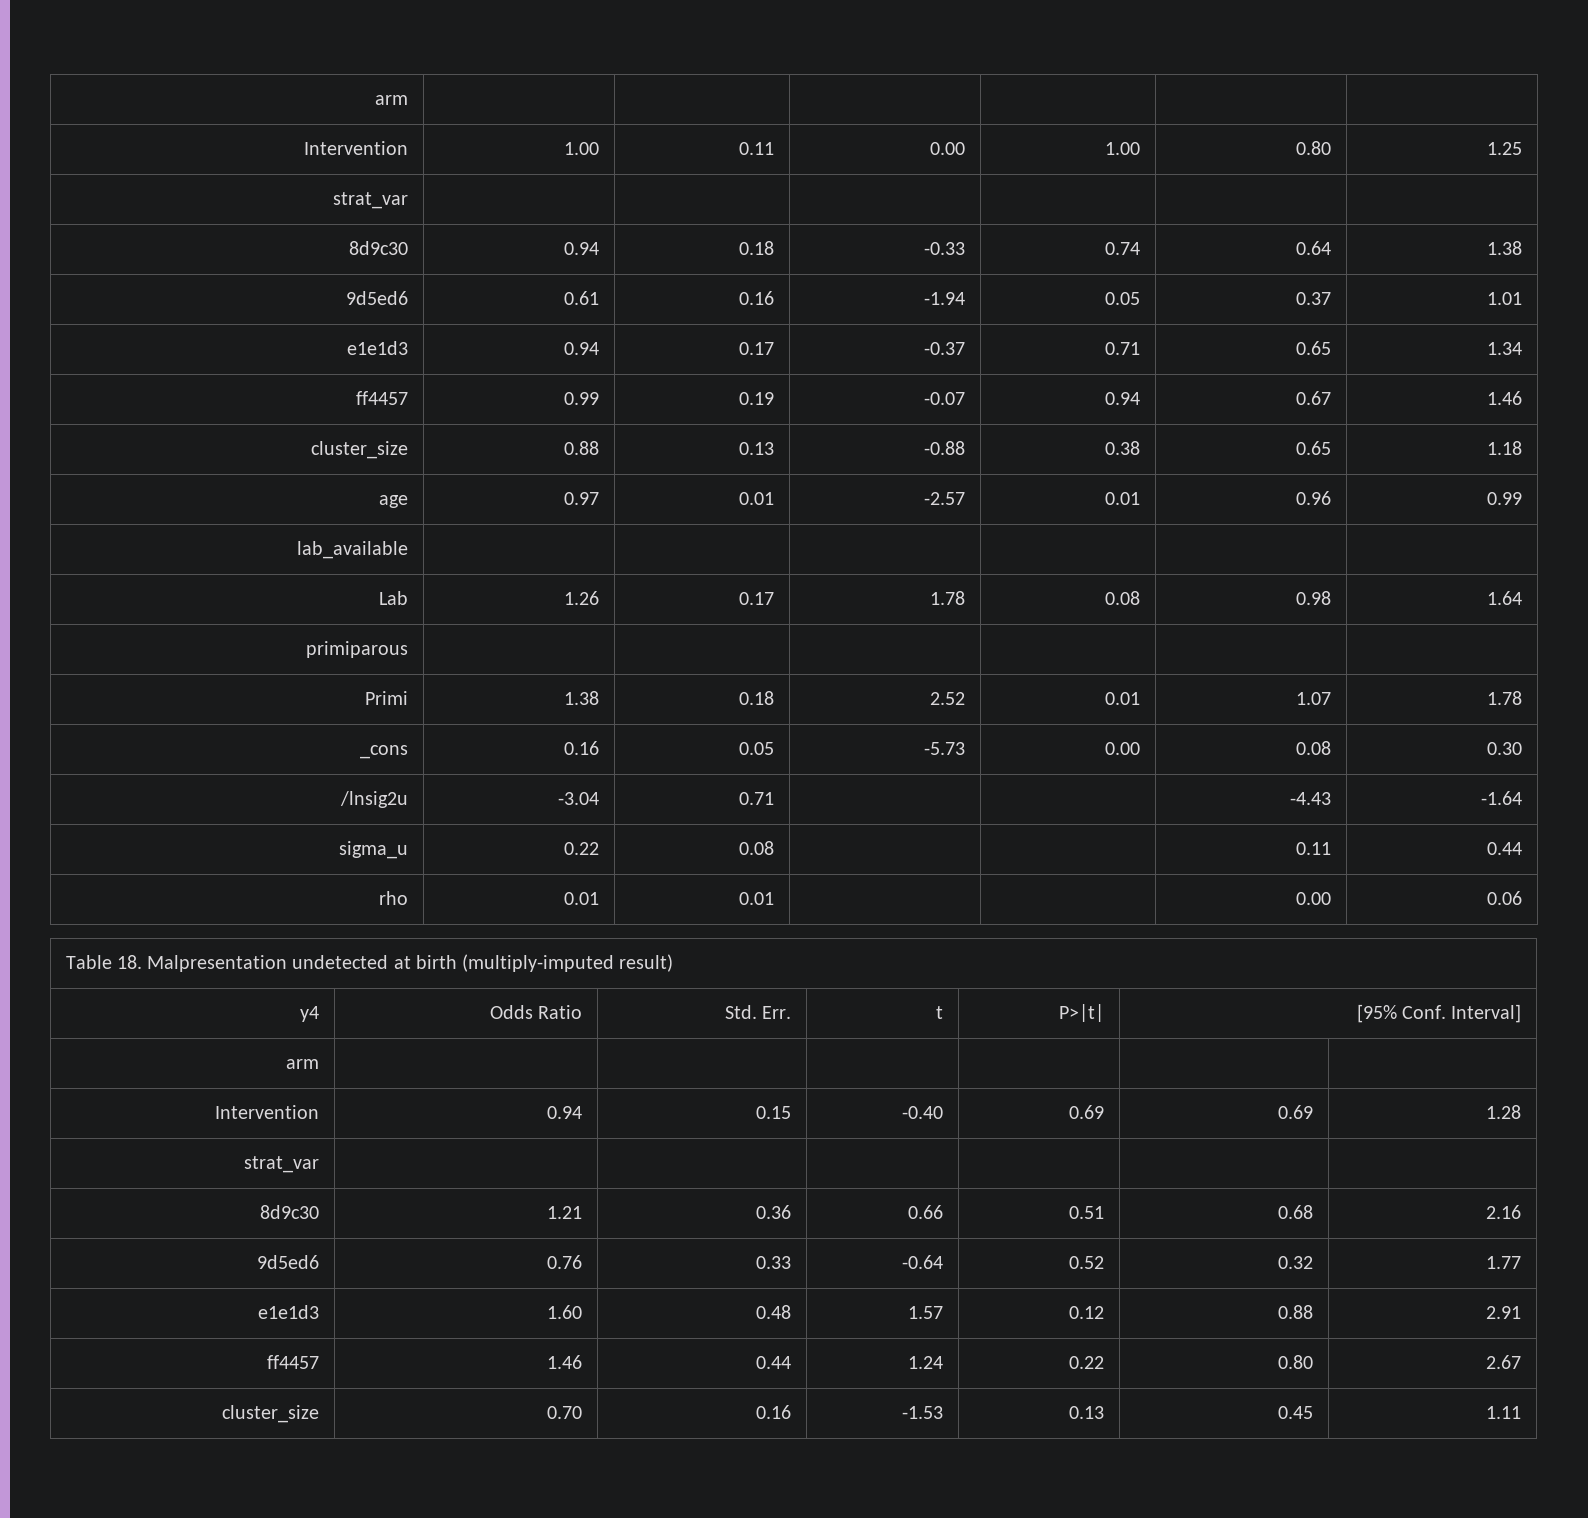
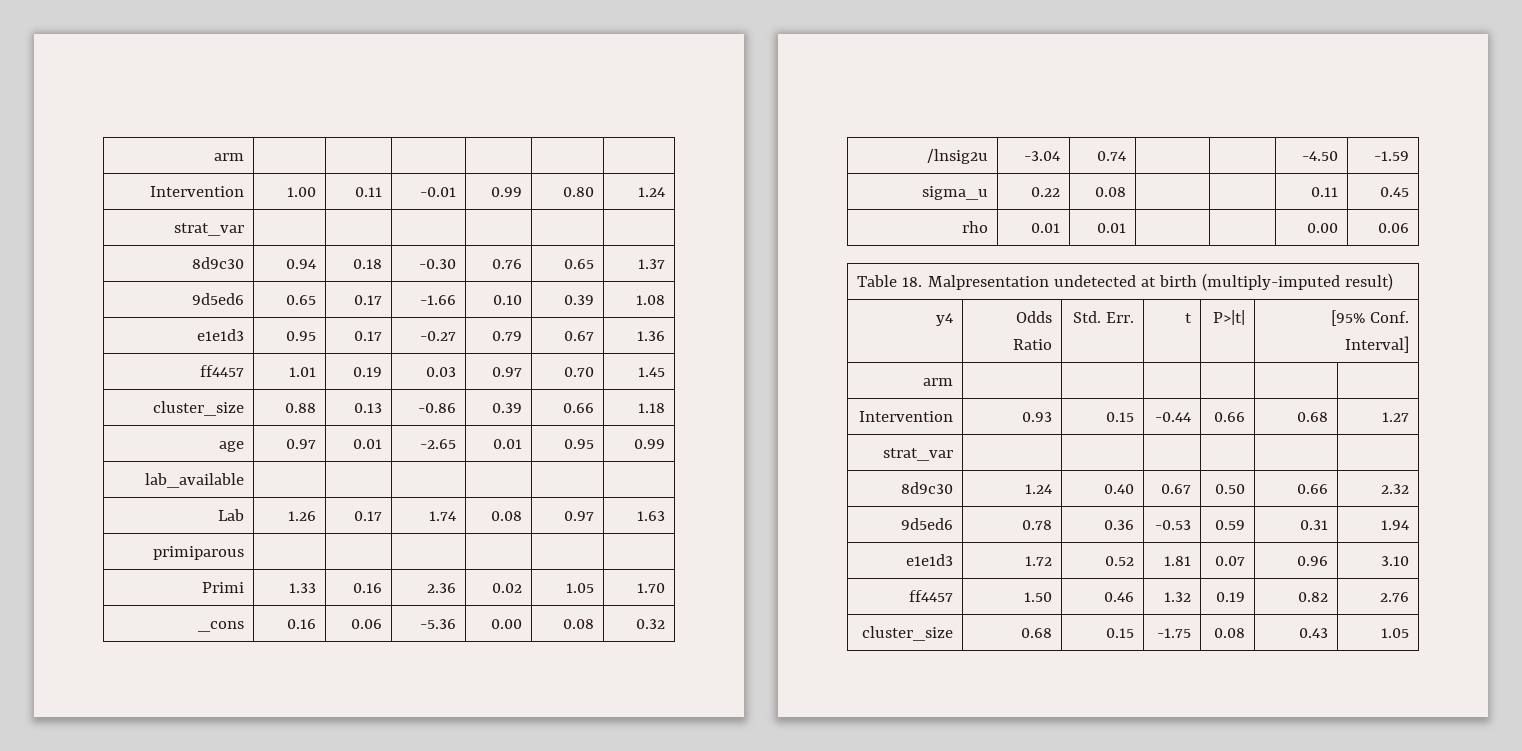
[930,142,966,155] [1105,142,1141,155] [1296,141,1332,155] [1487,142,1523,155] 0.00 | 1.00 | 0.80 | 1.25 -> [419,187,456,197] [490,187,522,197] [562,187,594,197] [637,187,665,197] -0.01 | 0.99 | 0.80 | 1.24
[924,242,966,255] [1105,242,1141,255] [1296,241,1332,255] [1487,241,1523,255] [346,291,409,305] [564,291,600,305] [739,291,775,305] [924,292,966,305] [1105,292,1141,305] [1296,292,1332,305] [1487,292,1523,305] [347,341,409,355] [564,342,600,355] [739,342,775,355] [924,342,966,355] [1105,342,1141,355] [1296,341,1332,355] [1487,342,1523,355] [356,391,409,405] [564,392,600,405] [739,392,775,405] [924,392,966,405] [1105,392,1141,405] [1296,391,1332,405] [1487,391,1523,405] -0.33 | 0.74 | 0.64 | 1.38 // 9d5ed6 | 0.61 | 0.16 | -1.94 | 0.05 | 0.37 | 1.01 // e1e1d3 | 0.94 | 0.17 | -0.37 | 0.71 | 0.65 | 1.34 // ff4457 | 0.99 | 0.19 | -0.07 | 0.94 | 0.67 | 1.46 -> [418,259,456,269] [491,259,522,269] [563,259,594,269] [637,259,665,269] [191,293,244,305] [285,295,316,305] [353,295,382,305] [419,295,456,305] [492,295,522,305] [563,295,594,305] [635,295,665,305] [196,329,244,341] [285,331,316,341] [353,331,382,341] [419,331,456,341] [491,331,522,341] [563,331,594,341] [636,331,665,341] [199,365,244,377] [288,367,316,377] [352,367,382,377] [425,367,456,377] [491,367,522,377] [563,367,594,377] [637,367,665,377] -0.30 | 0.76 | 0.65 | 1.37 // 9d5ed6 | 0.65 | 0.17 | -1.66 | 0.10 | 0.39 | 1.08 // e1e1d3 | 0.95 | 0.17 | -0.27 | 0.79 | 0.67 | 1.36 // ff4457 | 1.01 | 0.19 | 0.03 | 0.97 | 0.70 | 1.45
[924,441,966,455] [1105,441,1141,455] [1296,441,1332,455] -0.88 | 0.38 | 0.65 -> [417,403,456,413] [491,403,522,413] [562,403,594,413] -0.86 | 0.39 | 0.66
[924,492,966,505] [1105,492,1141,505] [1296,491,1332,505] -2.57 | 0.01 | 0.96 -> [419,439,456,449] [492,439,522,449] [563,439,594,449] -2.65 | 0.01 | 0.95
[930,591,966,605] [1105,591,1141,605] [1296,591,1332,605] [1487,591,1523,605] 1.78 | 0.08 | 0.98 | 1.64 -> [428,511,456,521] [490,511,522,521] [563,511,594,521] [636,511,665,521] 1.74 | 0.08 | 0.97 | 1.63
[564,691,600,705] [739,691,775,705] [930,692,966,705] [1105,692,1141,705] [1296,692,1332,705] [1487,691,1523,705] 1.38 | 0.18 | 2.52 | 0.01 | 1.07 | 1.78 -> [288,583,316,593] [352,583,382,593] [426,583,456,593] [491,583,522,593] [565,583,594,593] [636,583,665,593] 1.33 | 0.16 | 2.36 | 0.02 | 1.05 | 1.70
[739,742,775,755] [924,742,966,755] 0.05 | -5.73 -> [350,619,382,629] [419,619,456,629] 0.06 | -5.36
[1487,742,1523,755] 0.30 -> [635,619,665,629] 0.32
[739,792,775,805] [1290,792,1332,805] [1481,791,1523,805] 0.71 | | | -4.43 | -1.64 -> [1096,151,1126,161] [1301,151,1338,161] [1373,151,1409,161] 0.74 | | | -4.50 | -1.59
[1487,842,1523,855] 0.44 -> [1379,187,1409,197] 0.45
[547,1106,583,1119] [756,1106,792,1119] [902,1106,944,1119] [1069,1105,1105,1119] [1278,1105,1314,1119] [1486,1105,1522,1119] [244,1156,320,1173] [260,1205,320,1219] [547,1206,583,1219] [756,1205,792,1219] [908,1205,944,1219] [1069,1206,1105,1219] [1278,1205,1314,1219] [1486,1205,1522,1219] [257,1255,320,1269] [547,1255,583,1269] [756,1256,792,1269] [902,1255,944,1269] [1069,1256,1105,1269] [1278,1256,1314,1269] [1486,1256,1522,1269] [258,1305,320,1319] [547,1305,583,1319] [756,1305,792,1319] [908,1306,944,1319] [1069,1306,1105,1319] [1278,1305,1314,1319] [1486,1306,1522,1319] [267,1355,320,1369] [547,1355,583,1369] [756,1356,792,1369] [908,1356,944,1369] [1069,1356,1105,1369] [1278,1355,1314,1369] [1486,1355,1522,1369] [222,1405,320,1423] [547,1406,583,1419] [756,1405,792,1419] [902,1406,944,1419] [1069,1406,1105,1419] [1278,1406,1314,1419] [1486,1406,1522,1419] 0.94 | 0.15 | -0.40 | 0.69 | 0.69 | 1.28 // strat_var | | | | | | // 8d9c30 | 1.21 | 0.36 | 0.66 | 0.51 | 0.68 | 2.16 // 9d5ed6 | 0.76 | 0.33 | -0.64 | 0.52 | 0.32 | 1.77 // e1e1d3 | 1.60 | 0.48 | 1.57 | 0.12 | 0.88 | 2.91 // ff4457 | 1.46 | 0.44 | 1.24 | 0.22 | 0.80 | 2.67 // cluster_size | 0.70 | 0.16 | -1.53 | 0.13 | 0.45 | 1.11 -> [1021,412,1052,422] [1105,412,1134,422] [1154,412,1191,422] [1213,412,1245,422] [1296,412,1328,422] [1381,412,1409,422] [882,448,953,461] [900,482,953,494] [1024,484,1052,494] [1103,484,1134,494] [1160,484,1191,494] [1214,484,1245,494] [1296,484,1328,494] [1380,484,1409,494] [900,518,953,530] [1021,520,1052,530] [1103,520,1134,530] [1154,520,1191,530] [1214,520,1245,530] [1299,520,1328,530] [1380,520,1409,530] [905,554,953,566] [1024,556,1052,566] [1104,556,1134,566] [1163,556,1191,566] [1214,556,1245,566] [1296,556,1328,566] [1380,556,1409,566] [908,590,953,602] [1023,592,1052,602] [1103,592,1134,602] [1163,592,1191,602] [1215,592,1245,602] [1297,592,1328,602] [1379,592,1409,602] [861,626,953,641] [1020,628,1052,638] [1105,628,1134,638] [1156,628,1191,638] [1213,628,1245,638] [1298,628,1328,638] [1380,628,1409,638] 0.93 | 0.15 | -0.44 | 0.66 | 0.68 | 1.27 // strat_var | | | | | | // 8d9c30 | 1.24 | 0.40 | 0.67 | 0.50 | 0.66 | 2.32 // 9d5ed6 | 0.78 | 0.36 | -0.53 | 0.59 | 0.31 | 1.94 // e1e1d3 | 1.72 | 0.52 | 1.81 | 0.07 | 0.96 | 3.10 // ff4457 | 1.50 | 0.46 | 1.32 | 0.19 | 0.82 | 2.76 // cluster_size | 0.68 | 0.15 | -1.75 | 0.08 | 0.43 | 1.05

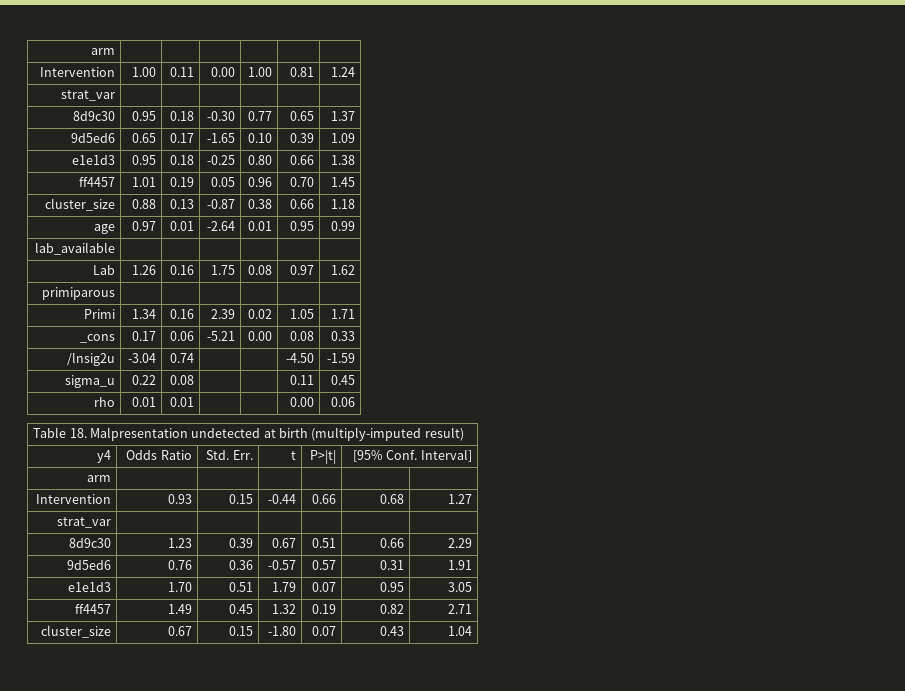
[419,187,456,197] [490,187,522,197] [562,187,594,197] -0.01 | 0.99 | 0.80 -> [210,67,235,77] [247,67,272,77] [289,67,314,77] 0.00 | 1.00 | 0.81
[285,259,316,269] 0.94 -> [131,111,156,121] 0.95
[491,259,522,269] 0.76 -> [247,111,272,121] 0.77
[419,295,456,305] -1.66 -> [206,133,235,143] -1.65
[635,295,665,305] 1.08 -> [330,133,355,143] 1.09
[353,331,382,341] [419,331,456,341] [491,331,522,341] [563,331,594,341] [636,331,665,341] 0.17 | -0.27 | 0.79 | 0.67 | 1.36 -> [169,155,194,165] [206,155,235,165] [247,155,272,165] [289,155,314,165] [330,155,355,165] 0.18 | -0.25 | 0.80 | 0.66 | 1.38
[425,367,456,377] [491,367,522,377] 0.03 | 0.97 -> [210,177,235,187] [247,177,272,187] 0.05 | 0.96
[417,403,456,413] [491,403,522,413] -0.86 | 0.39 -> [206,199,235,209] [247,199,272,209] -0.87 | 0.38
[419,439,456,449] -2.65 -> [206,221,235,231] -2.64
[353,511,382,521] [428,511,456,521] 0.17 | 1.74 -> [169,265,194,275] [210,265,235,275] 0.16 | 1.75
[636,511,665,521] 1.63 -> [330,265,355,275] 1.62
[288,583,316,593] [352,583,382,593] [426,583,456,593] 1.33 | 0.16 | 2.36 -> [131,309,156,319] [169,309,194,319] [210,309,235,319] 1.34 | 0.16 | 2.39
[636,583,665,593] 1.70 -> [330,309,355,319] 1.71
[286,619,316,629] 0.16 -> [131,331,156,341] 0.17
[419,619,456,629] -5.36 -> [206,331,235,341] -5.21
[635,619,665,629] 0.32 -> [330,331,355,341] 0.33
[1024,484,1052,494] [1103,484,1134,494] [1160,484,1191,494] [1214,484,1245,494] [1296,484,1328,494] [1380,484,1409,494] [900,518,953,530] [1021,520,1052,530] 1.24 | 0.40 | 0.67 | 0.50 | 0.66 | 2.32 // 9d5ed6 | 0.78 -> [167,538,192,548] [228,538,253,548] [271,538,296,548] [311,538,336,548] [379,538,404,548] [447,538,472,548] [66,560,111,570] [167,560,192,570] 1.23 | 0.39 | 0.67 | 0.51 | 0.66 | 2.29 // 9d5ed6 | 0.76
[1154,520,1191,530] [1214,520,1245,530] -0.53 | 0.59 -> [267,560,296,570] [311,560,336,570] -0.57 | 0.57
[1380,520,1409,530] [905,554,953,566] [1024,556,1052,566] [1104,556,1134,566] [1163,556,1191,566] [1214,556,1245,566] [1296,556,1328,566] [1380,556,1409,566] [908,590,953,602] [1023,592,1052,602] [1103,592,1134,602] 1.94 // e1e1d3 | 1.72 | 0.52 | 1.81 | 0.07 | 0.96 | 3.10 // ff4457 | 1.50 | 0.46 -> [447,560,472,570] [67,582,111,592] [167,582,192,592] [228,582,253,592] [271,582,296,592] [311,582,336,592] [379,582,404,592] [447,582,472,592] [74,604,111,614] [167,604,192,614] [228,604,253,614] 1.91 // e1e1d3 | 1.70 | 0.51 | 1.79 | 0.07 | 0.95 | 3.05 // ff4457 | 1.49 | 0.45
[1379,592,1409,602] [861,626,953,641] [1020,628,1052,638] [1105,628,1134,638] [1156,628,1191,638] [1213,628,1245,638] 2.76 // cluster_size | 0.68 | 0.15 | -1.75 | 0.08 -> [447,604,472,614] [40,625,111,638] [167,626,192,636] [228,626,253,636] [267,626,296,636] [311,626,336,636] 2.71 // cluster_size | 0.67 | 0.15 | -1.80 | 0.07
[1380,628,1409,638] 1.05 -> [447,626,472,636] 1.04

